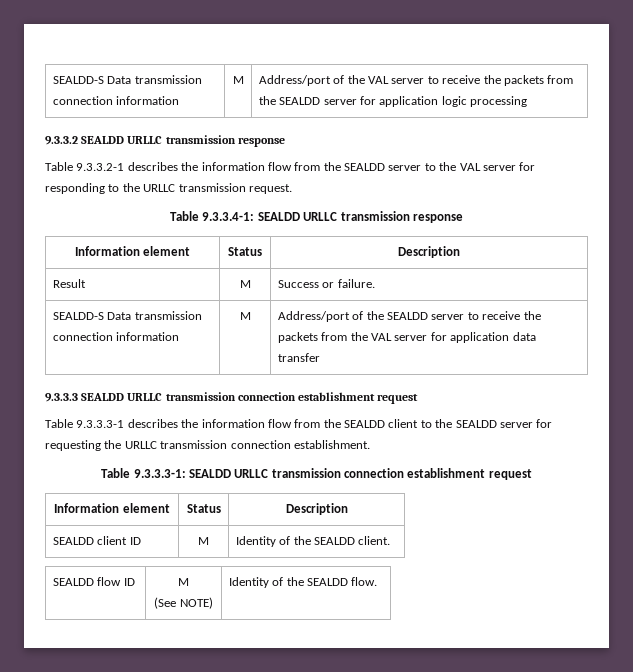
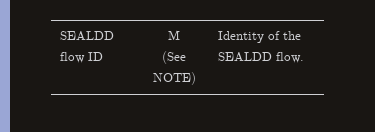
[52,75,202,84] [52,96,180,105] [232,76,244,84] [258,75,574,86] [258,96,528,107] [45,135,285,147] [45,162,536,171] [45,183,292,194] [170,211,463,223] [74,246,191,256] [228,247,262,256] [398,246,460,258] [52,279,86,288] [239,280,251,288] [277,279,375,288] [52,311,202,320] [52,332,180,341] [239,312,251,320] [277,311,541,322] [277,332,536,343] [277,353,320,362] [45,392,419,404] [45,419,553,428] [45,440,370,451] [101,468,532,480] [54,503,170,513] [186,504,221,513] [285,503,348,515] [52,536,141,545] [198,537,209,545] [235,536,391,547] SEALDD-S Data transmission connection information | M | Address/port of the VAL server to receive the packets from the SEALDD server for application logic processing // 9.3.3.2 SEALDD URLLC transmission response // Table 9.3.3.2-1 describes the information flow from the SEALDD server to the VAL server for responding to the URLLC transmission request. // Table 9.3.3.4-1: SEALDD URLLC transmission response // Information element | Status | Description // Result | M | Success or failure. // SEALDD-S Data transmission connection information | M | Address/port of the SEALDD server to receive the packets from the VAL server for application data transfer // 9.3.3.3 SEALDD URLLC transmission connection establishment request // Table 9.3.3.3-1 describes the information flow from the SEALDD client to the SEALDD server for requesting the URLLC transmission connection establishment. // Table 9.3.3.3-1: SEALDD URLLC transmission connection establishment request // Information element | Status | Description // SEALDD client ID | M | Identity of the SEALDD client. // -> (60, 36) none

